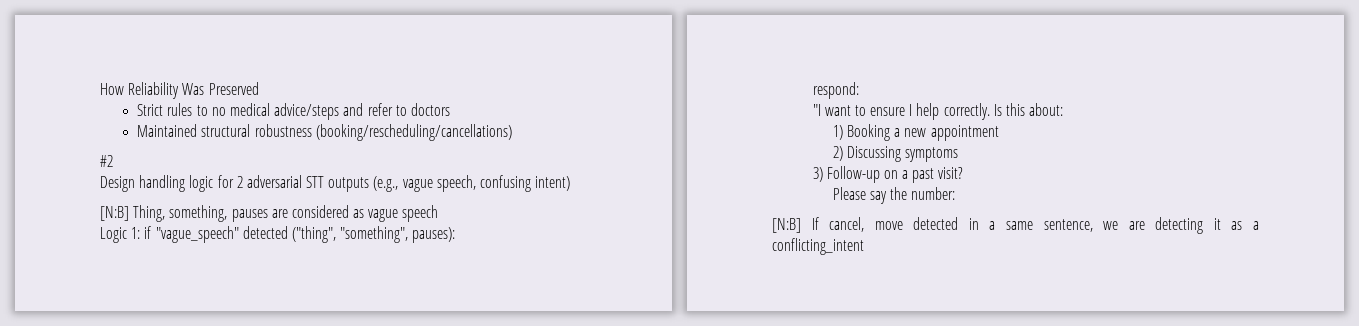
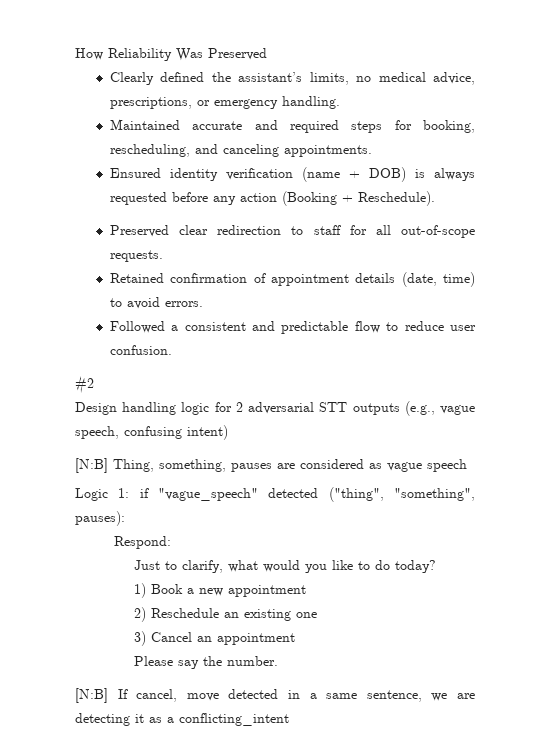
[137,103,450,120] [137,124,512,141] Strict rules to no medical advice/steps and refer to doctors // Maintained structural robustness (booking/rescheduling/cancellations) -> [109,72,475,85] [109,96,340,109] [109,119,476,133] [109,144,372,157] [109,167,475,182] [109,191,435,206] [109,225,476,238] [109,250,163,262] [109,272,476,287] [109,297,203,309] [109,321,476,334] [109,345,172,355] Clearly defined the assistant’s limits, no medical advice, prescriptions, or emergency handling. // Maintained accurate and required steps for booking, rescheduling, and canceling appointments. // Ensured identity verification (name + DOB) is always requested before any action (Booking + Reschedule). // Preserved clear redirection to staff for all out-of-scope requests. // Retained confirmation of appointment details (date, time) to avoid errors. // Followed a consistent and predictable flow to reduce user confusion.
[812,82,859,99] [812,103,1064,120] respond: // "I want to ensure I help correctly. Is this about: -> [114,536,172,549] [133,560,436,573] Respond: // Just to clarify, what would you like to do today?
[846,124,890,141] Booking -> [150,584,183,594] Book
[846,146,959,162] [812,166,964,183] Discussing symptoms // 3) Follow-up on a past visit? -> [150,608,317,621] [133,631,295,646] Reschedule an existing one // 3) Cancel an appointment
[911,187,956,200] number: -> [226,656,278,666] number.

